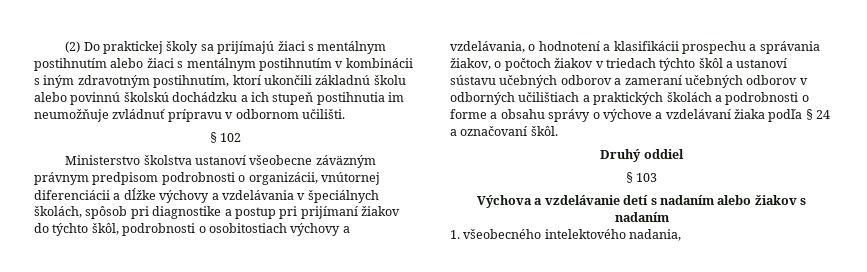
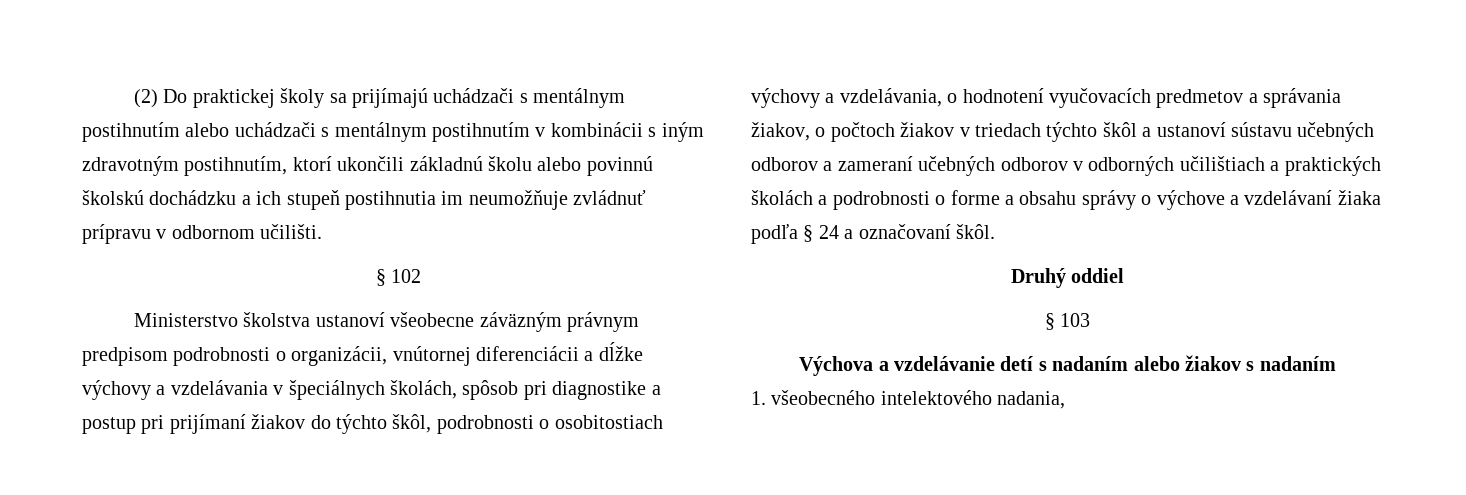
[277,41,305,51] žiaci -> [433,88,515,103] uchádzači
[146,58,174,68] žiaci -> [234,122,316,137] uchádzači
[603,41,746,54] a klasifikácii prospechu -> [1049,88,1244,108] vyučovacích predmetov

